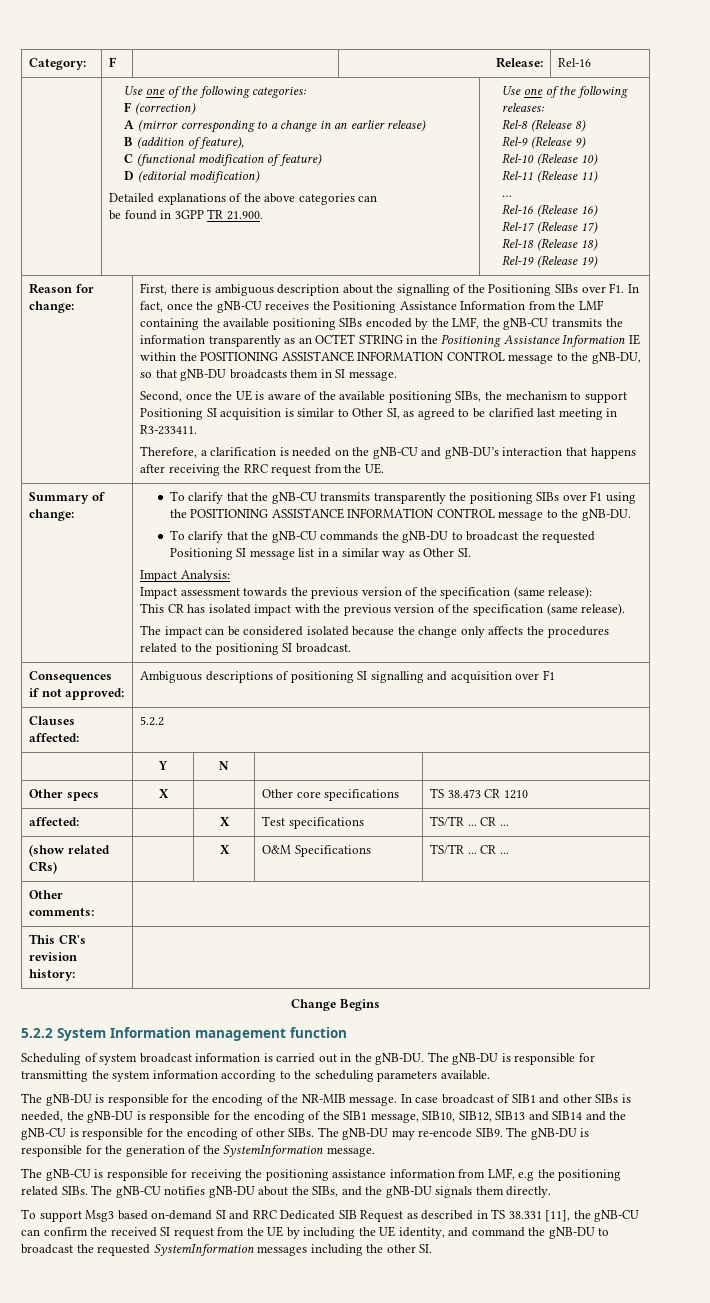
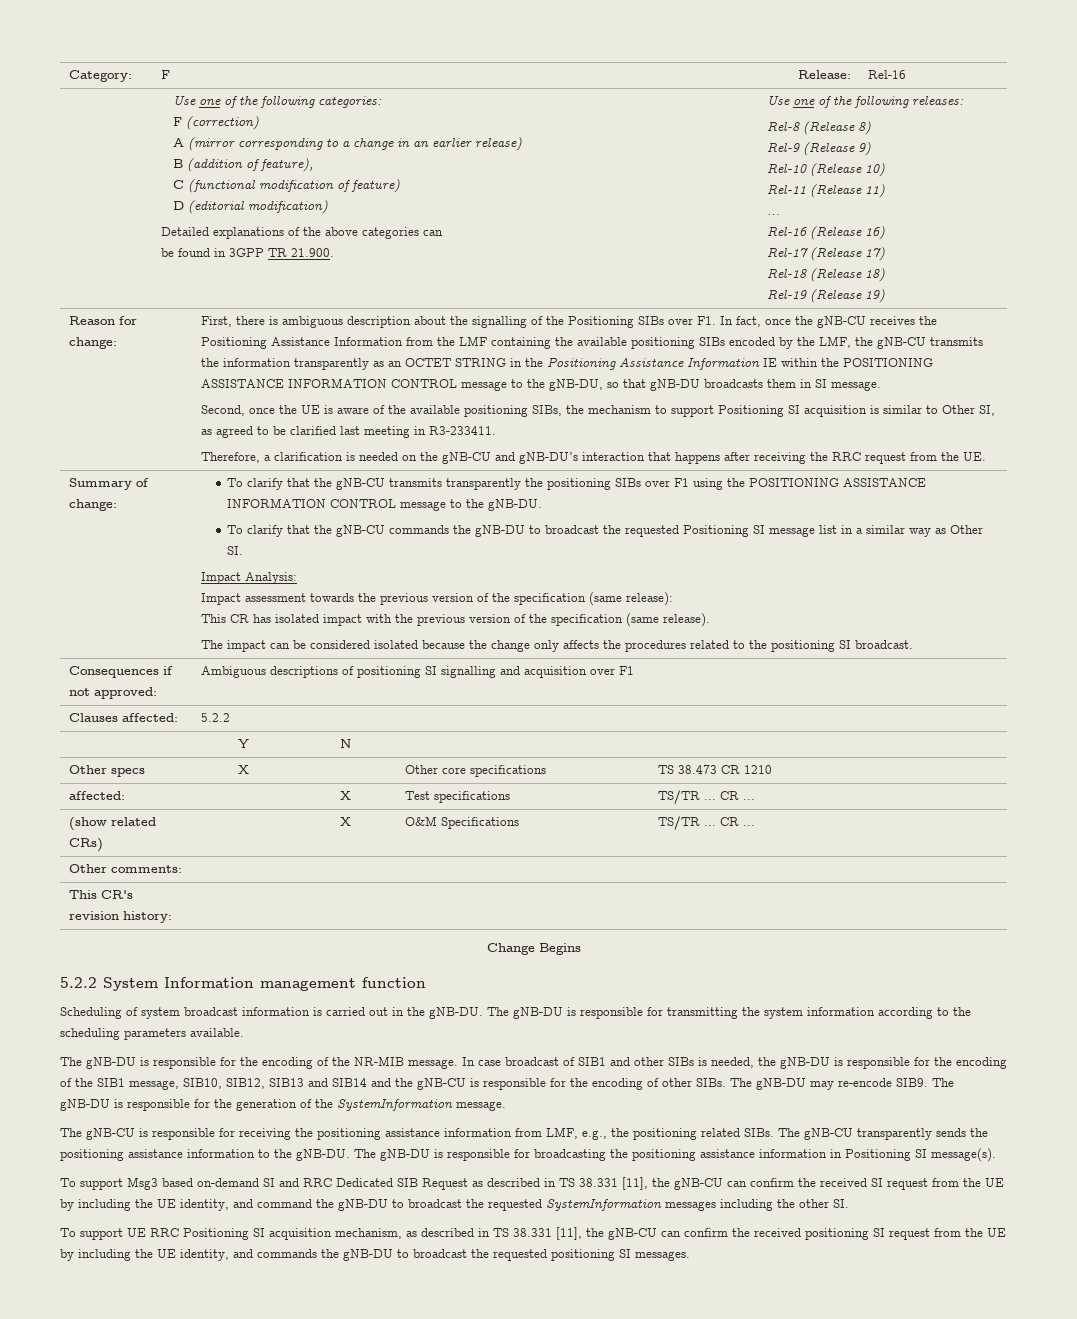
[518,1171,535,1181] e.g -> [582,1130,607,1140] e.g.,
[164,1186,552,1198] notifies gNB-DU about the SIBs, and the gNB-DU signals them directly. -> [857,1128,988,1140] [60,1148,996,1162] transparently sends the positioning assistance information to the gNB-DU. The gNB-DU is responsible for broadcasting the positioning assistance information in Positioning SI message(s).
(433, 1248) none -> [60,1227,1006,1240] [60,1249,690,1261] // To support UE RRC Positioning SI acquisition mechanism, as described in TS 38.331 [11], the gNB-CU can confirm the received positioning SI request from the UE by including the UE identity, and commands the gNB-DU to broadcast the requested positioning SI messages.

